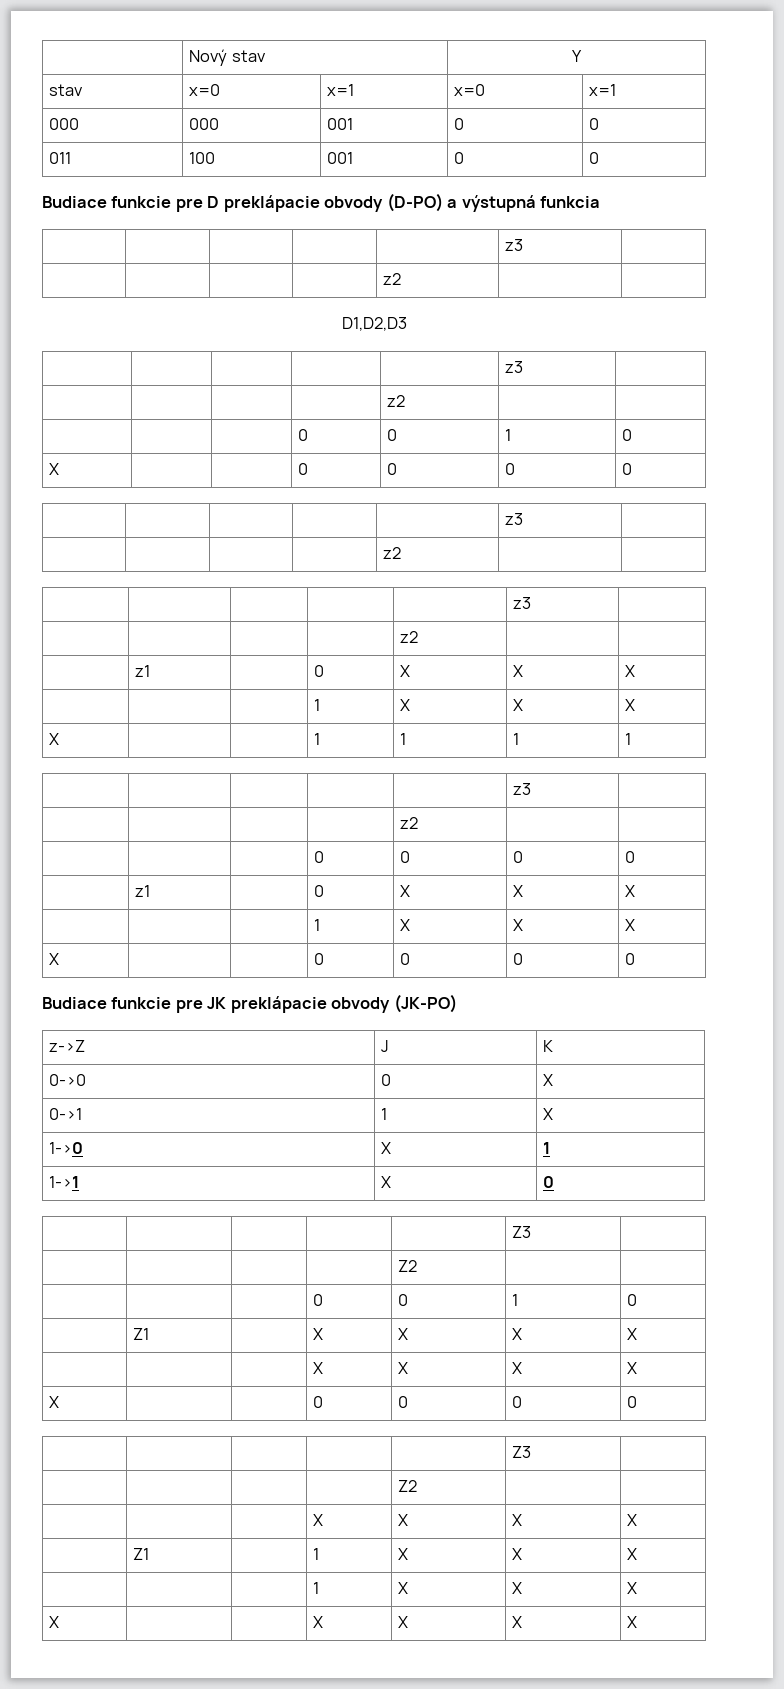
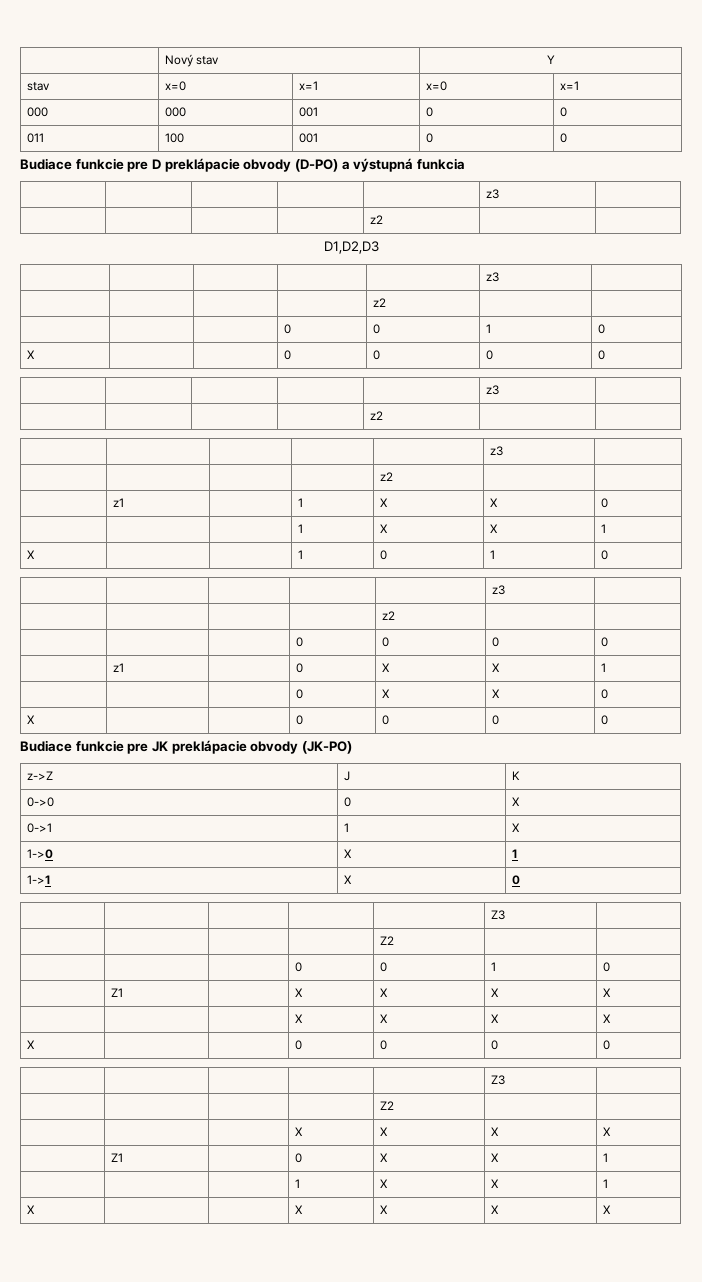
[314,665,325,677] [400,665,411,677] [513,665,524,677] [625,665,636,677] [314,699,321,711] [400,699,411,711] [513,699,524,711] [625,699,636,711] 0 | X | X | X // | | | 1 | X | X | X -> [298,498,304,507] [380,498,389,507] [490,498,499,507] [601,498,609,508] [298,524,304,533] [380,524,389,533] [490,524,499,533] [601,524,607,533] 1 | X | X | 0 // | | | 1 | X | X | 1
[400,733,407,745] [513,733,520,745] [625,733,632,745] 1 | 1 | 1 -> [380,550,388,560] [490,550,496,559] [601,550,609,560] 0 | 1 | 0
[625,885,636,897] [314,919,321,931] [400,919,411,931] [513,919,524,931] [625,919,636,931] X // | | | 1 | X | X | X -> [601,663,607,672] [296,689,304,699] [382,689,391,698] [492,689,501,698] [601,689,609,699] 1 // | | | 0 | X | X | 0
[313,1548,320,1560] [398,1548,409,1560] [512,1548,523,1560] [627,1548,638,1560] [313,1582,320,1594] [398,1582,409,1594] [512,1582,523,1594] [627,1582,638,1594] 1 | X | X | X // | | | 1 | X | X | X -> [295,1153,303,1163] [380,1153,389,1162] [491,1153,500,1162] [603,1153,609,1162] [295,1179,301,1188] [380,1179,389,1188] [491,1179,500,1188] [603,1179,609,1188] 0 | X | X | 1 // | | | 1 | X | X | 1

